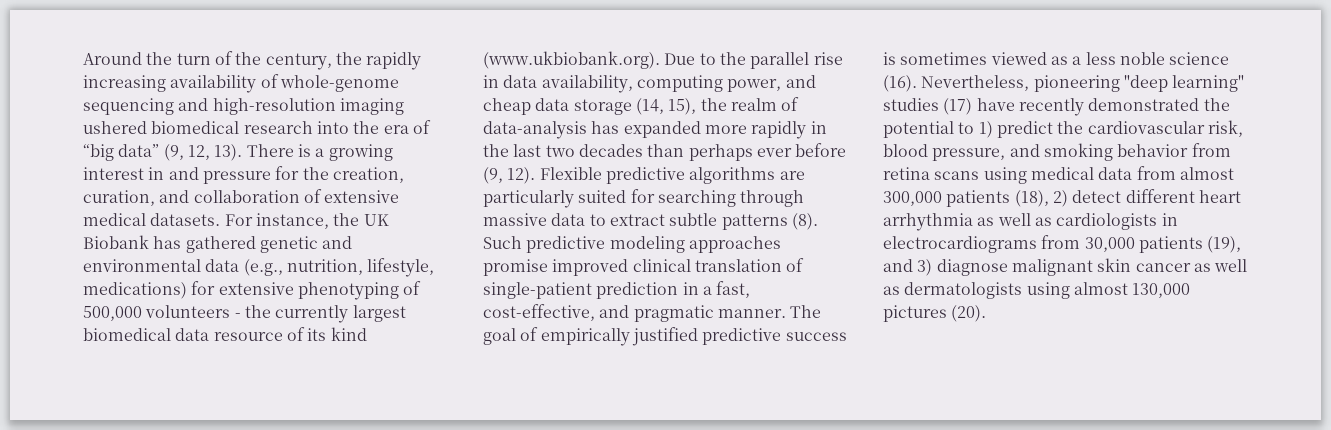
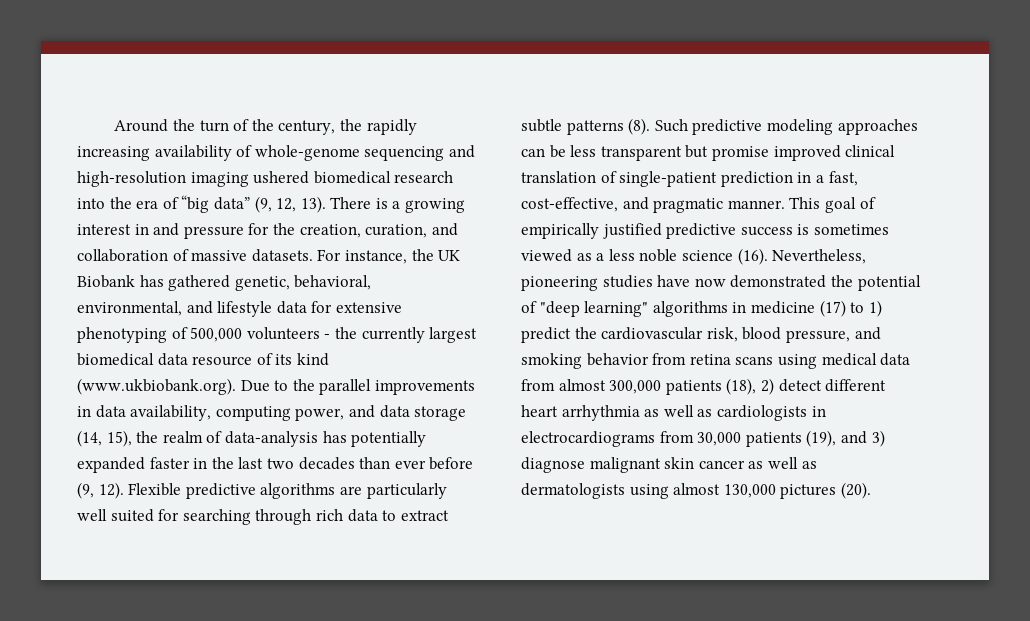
[324,190,400,203] [83,213,146,226] extensive medical -> [191,250,248,261] massive
[259,236,353,253] [83,258,435,277] [83,282,187,299] genetic and environmental data (e.g., nutrition, lifestyle, medications) -> [234,275,372,291] [77,301,307,317] genetic, behavioral, environmental, and lifestyle data
[813,52,843,65] rise -> [374,380,475,395] improvements
[483,98,531,115] cheap -> (375, 411) none
[623,121,807,139] expanded more rapidly -> [351,431,427,447] [77,457,190,473] potentially expanded faster
[688,144,753,161] perhaps -> (391, 463) none
(574, 199) none -> [77,509,107,521] well
[483,213,547,226] massive -> [315,509,343,521] rich
(781, 244) none -> [521,145,709,161] can be less transparent but
[790,305,822,318] The -> [789,197,821,209] This
[1123,75,1245,92] [883,98,1230,116] [883,121,954,138] "deep learning" studies (17) have recently demonstrated the potential -> [602,275,921,291] [521,300,846,317] studies have now demonstrated the potential of "deep learning" algorithms in medicine (17)

